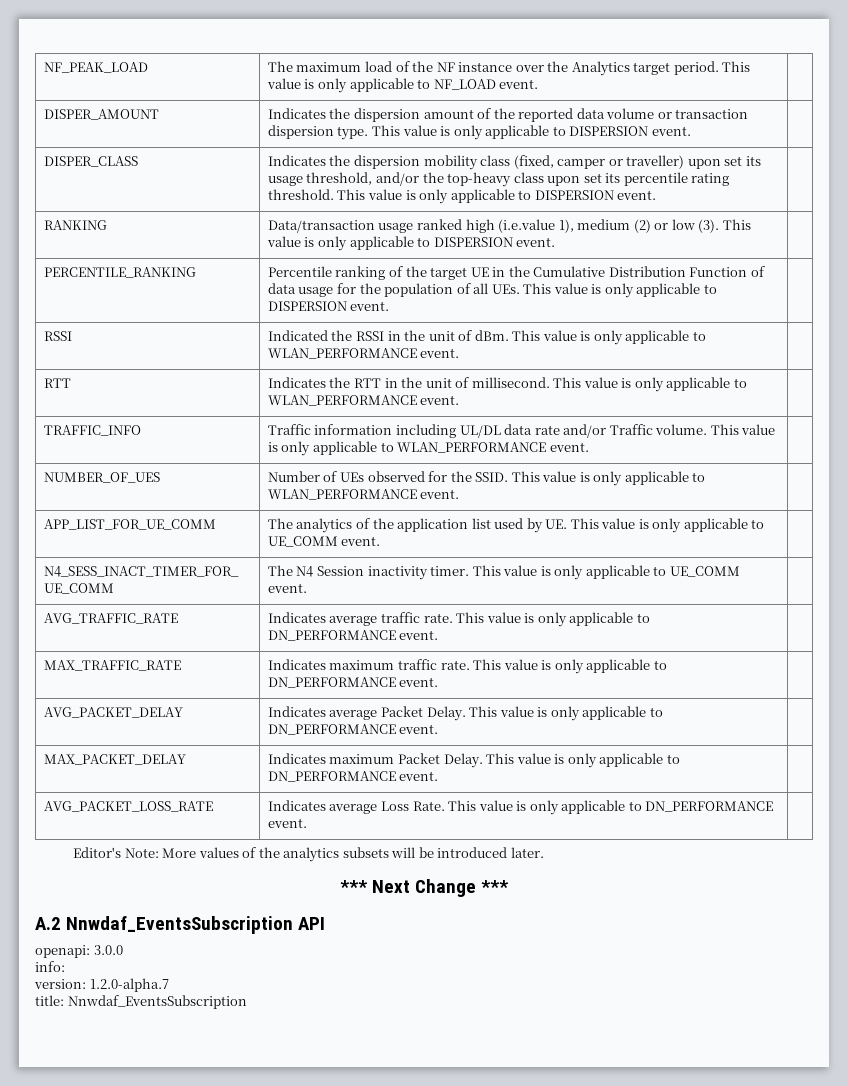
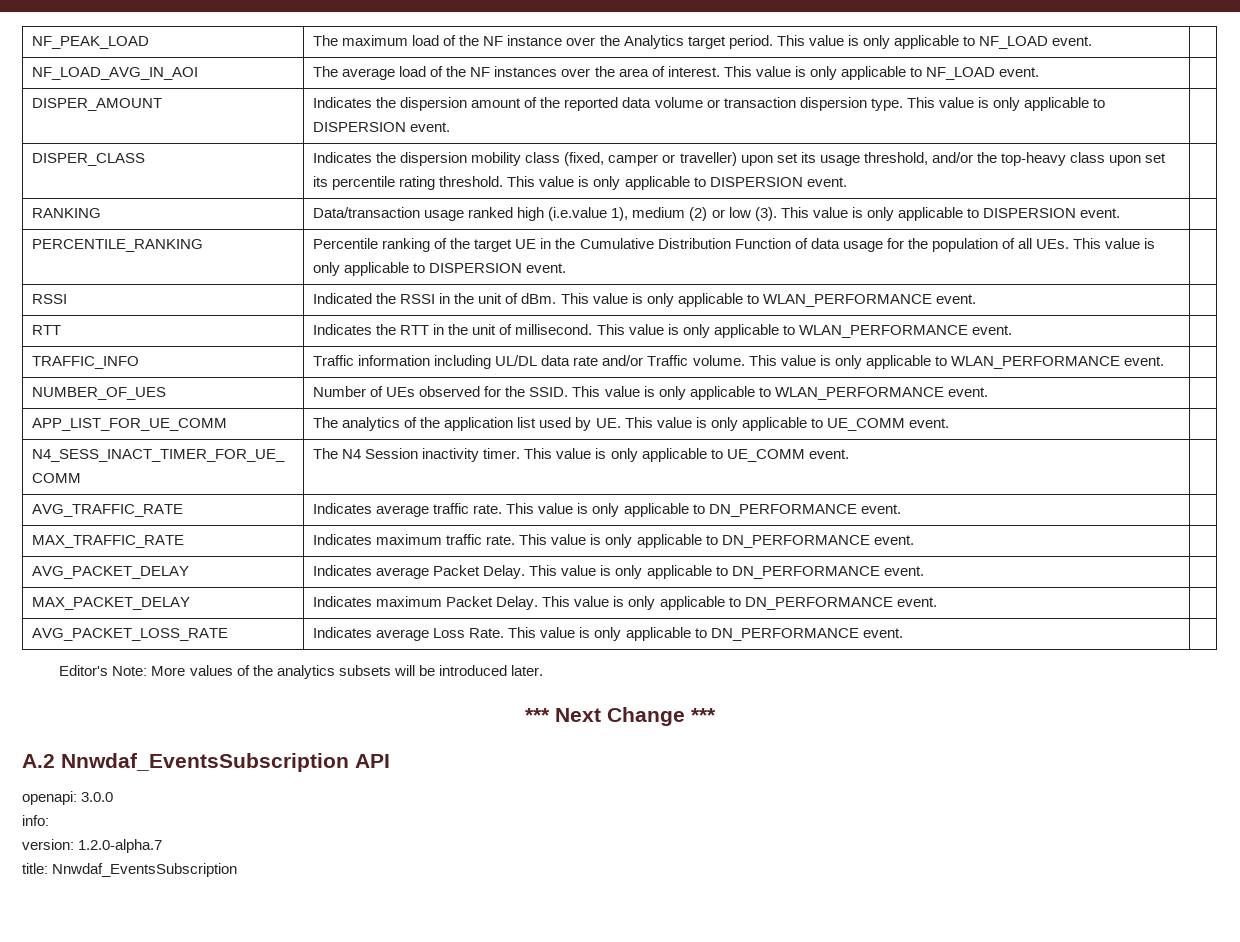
(539, 84) none -> [32,67,199,80] [313,66,1040,80] // NF_LOAD_AVG_IN_AOI | The average load of the NF instances over the area of interest. This value is only applicable to NF_LOAD event. |

